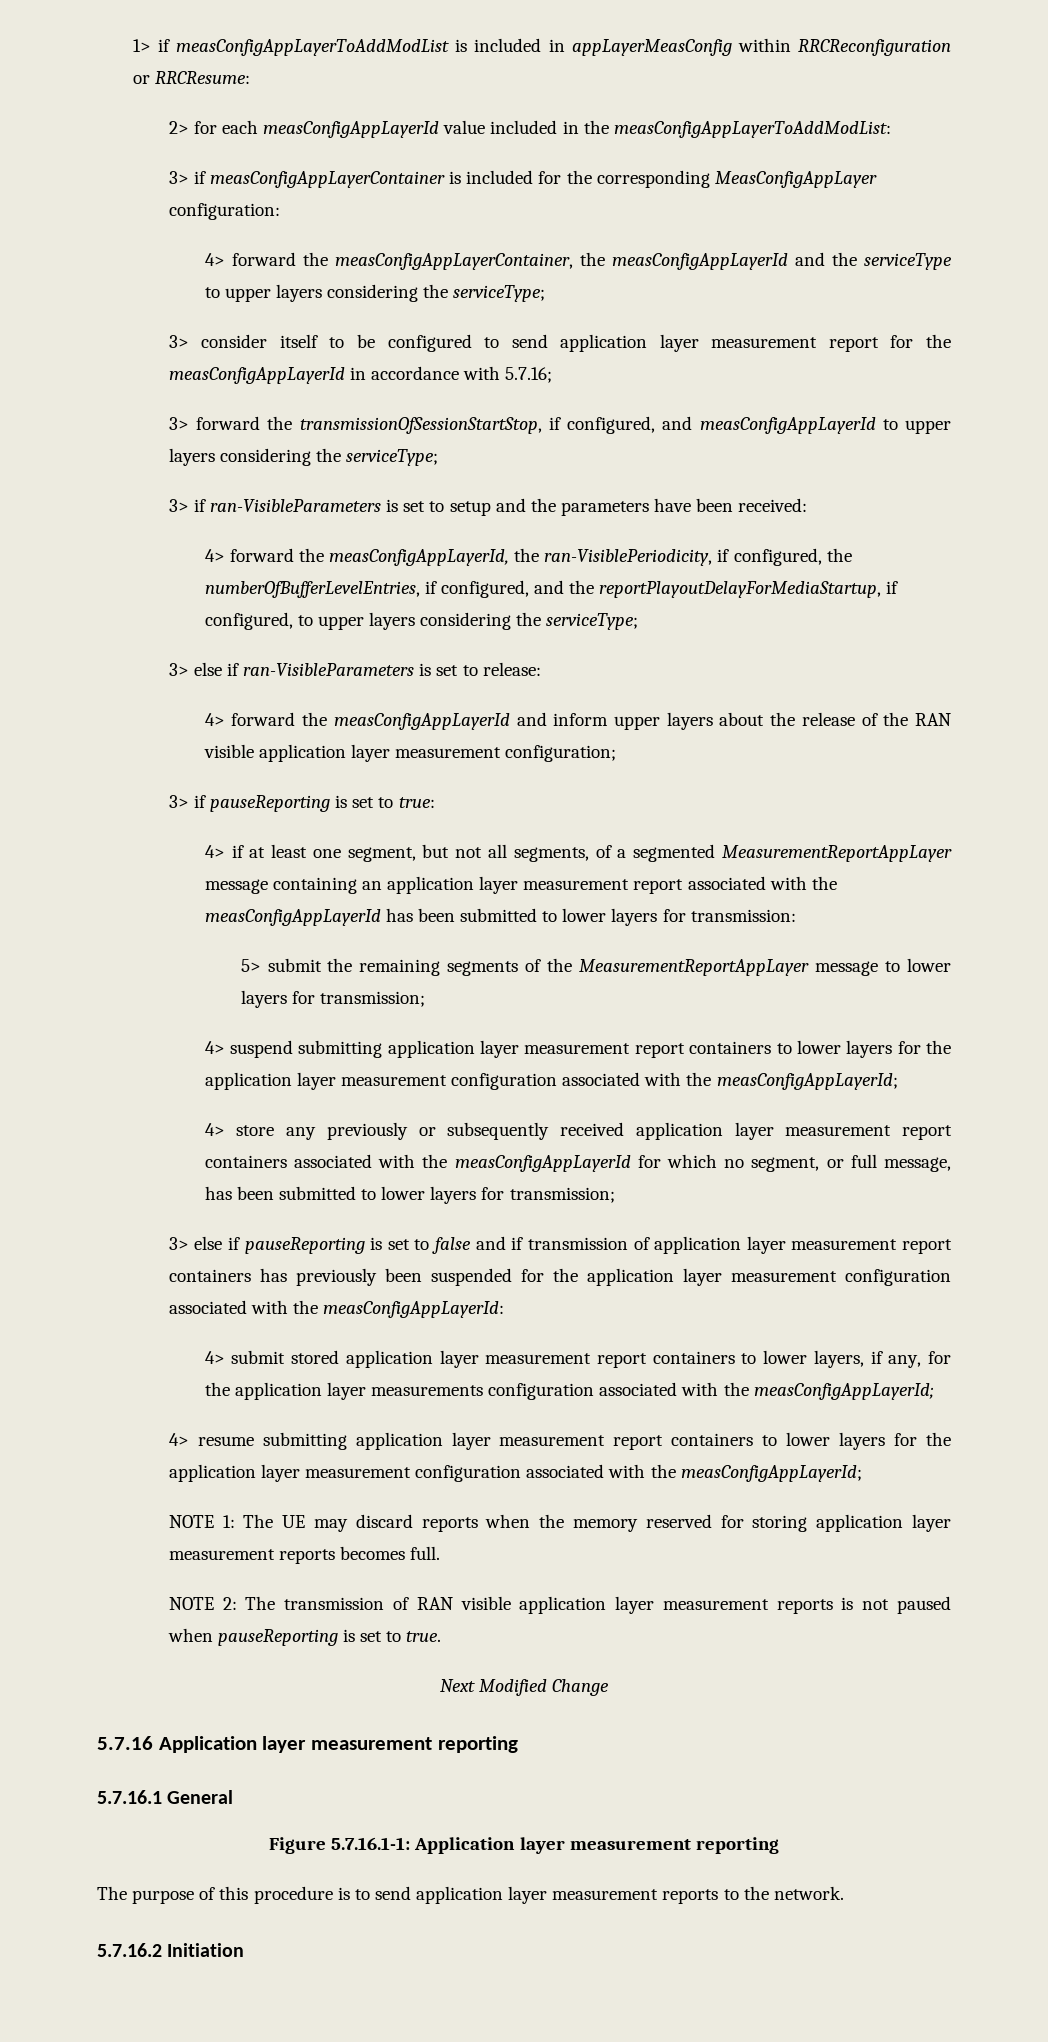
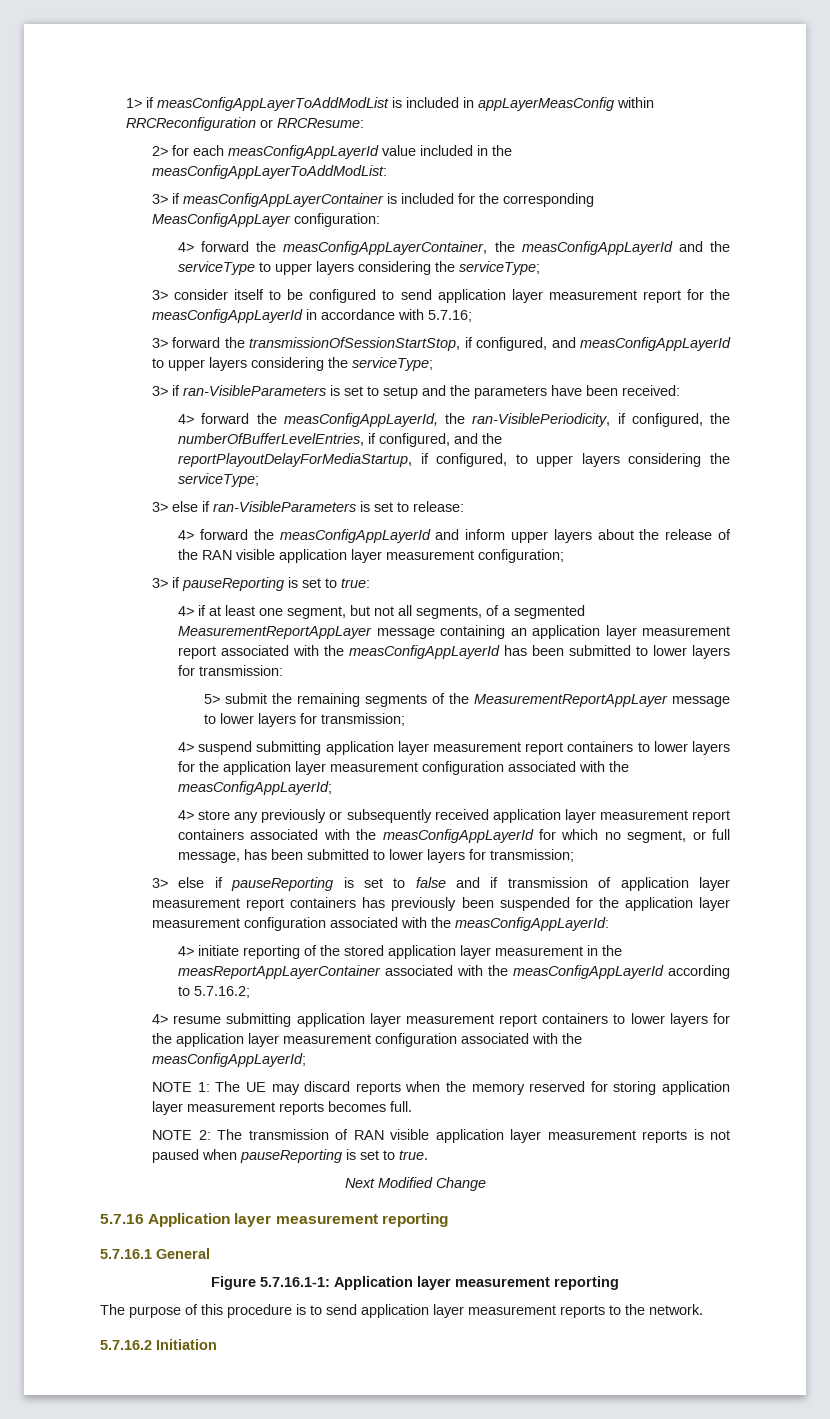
[231,1350,952,1368] [204,1382,934,1400] submit stored application layer measurement report containers to lower layers, if any, for the application layer measurements configuration associated with the measConfigAppLayerId; -> [198,945,623,959] [178,965,730,979] [178,986,251,998] initiate reporting of the stored application layer measurement in the measReportAppLayerContainer associated with the measConfigAppLayerId according to 5.7.16.2;

